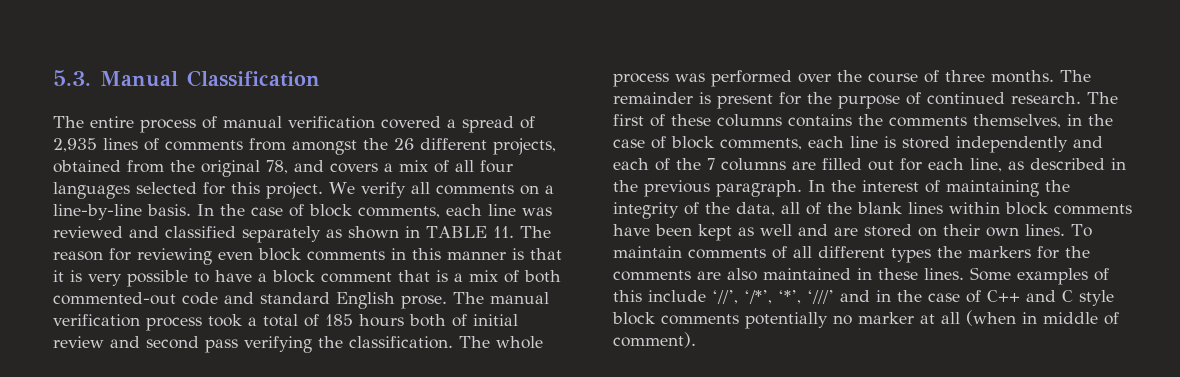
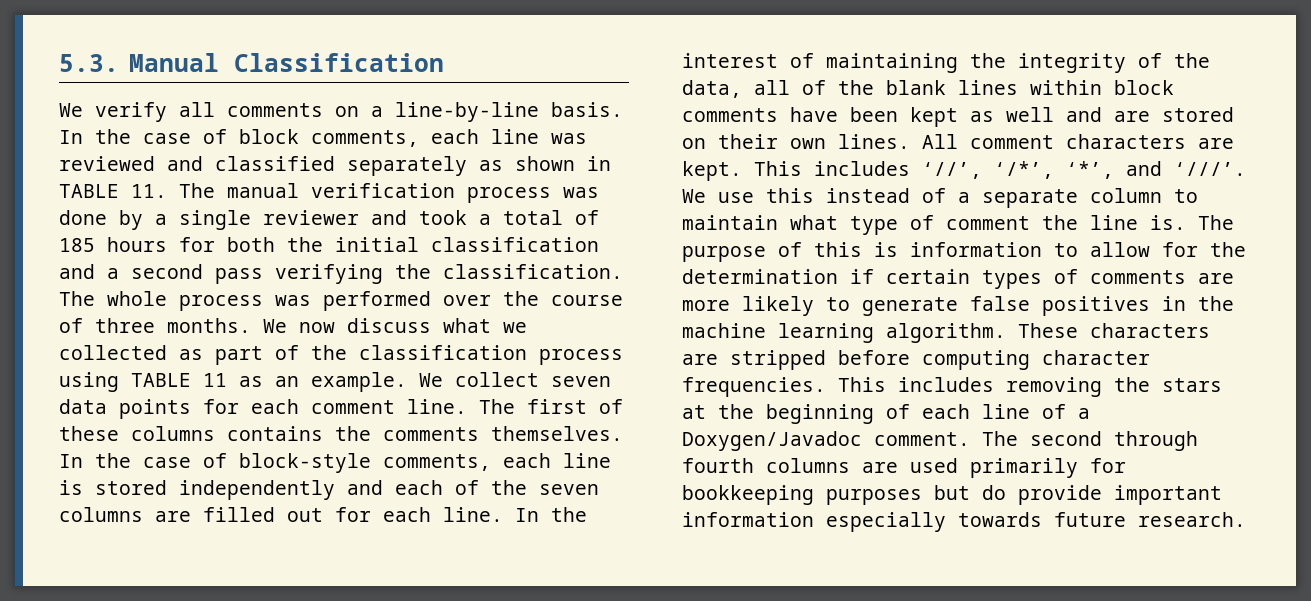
[53,116,535,133] [53,138,556,155] [53,160,513,177] [53,182,323,199] The entire process of manual verification covered a spread of 2,935 lines of comments from amongst the 26 different projects, obtained from the original 78, and covers a mix of all four languages selected for this project. -> (444, 62) none
[53,248,562,265] [53,270,561,287] [53,292,549,309] [53,314,202,331] reason for reviewing even block comments in this manner is that it is very possible to have a block comment that is a mix of both commented-out code and standard English prose. The manual verification process -> [227,183,599,203] [59,210,407,230] manual verification process was done by a single reviewer and
[409,314,518,327] [53,336,140,348] both of initial review and -> [179,237,599,252] [59,264,119,279] for both the initial classification and a
[1060,70,1091,82] [613,92,1081,109] The remainder is present for the purpose of continued research. -> [263,318,527,333] [59,345,623,365] [59,372,611,392] [59,399,467,419] We now discuss what we collected as part of the classification process using TABLE 11 as an example. We collect seven data points for each comment line.
[973,114,1113,128] [613,136,714,149] themselves, in the case of block -> [491,426,623,441] [59,453,371,473] themselves. In the case of block-style
[707,158,715,170] 7 -> [539,484,599,495] seven
[970,158,1126,172] [613,180,802,197] line, as described in the previous paragraph. -> [443,507,503,522] line.
[1071,224,1092,237] [613,246,1090,263] [613,267,1109,285] [613,290,1114,306] [612,310,1119,329] [613,332,696,348] To maintain comments of all different types the markers for the comments are also maintained in these lines. Some examples of this include ‘//’, ‘/*’, ‘*’, ‘///’ and in the case of C++ and C style block comments potentially no marker at all (when in middle of comment). -> [922,134,1234,149] [682,161,1246,181] [682,188,1198,208] [682,215,1234,235] [682,242,1246,262] [682,269,1234,289] [682,296,1234,316] [682,323,1210,343] [682,350,1150,370] [682,377,1222,397] [682,404,1090,424] [682,431,1198,451] [682,458,1126,478] [682,485,1222,505] [682,512,1246,532] All comment characters are kept. This includes ‘//’, ‘/*’, ‘*’, and ‘///’. We use this instead of a separate column to maintain what type of comment the line is. The purpose of this is information to allow for the determination if certain types of comments are more likely to generate false positives in the machine learning algorithm. These characters are stripped before computing character frequencies. This includes removing the stars at the beginning of each line of a Doxygen/Javadoc comment. The second through fourth columns are used primarily for bookkeeping purposes but do provide important information especially towards future research.

